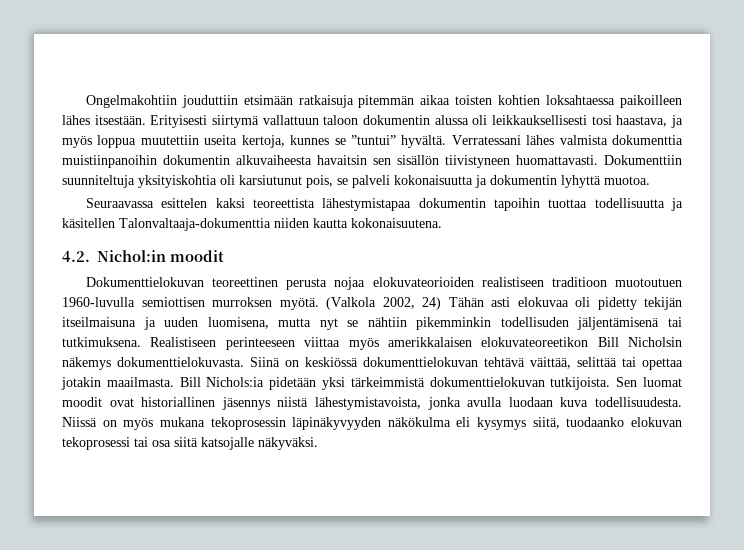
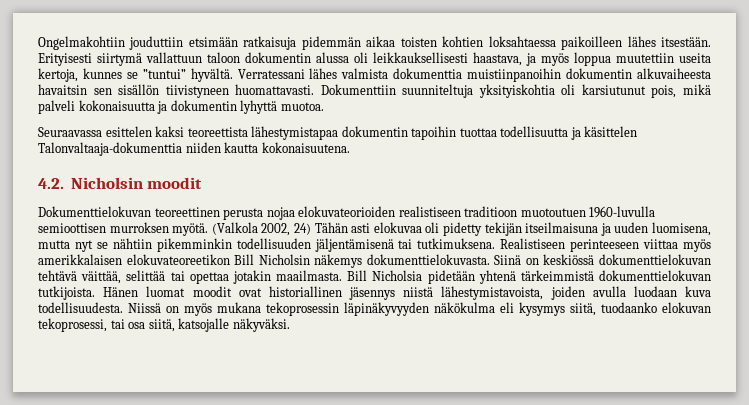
[358,95,415,108] pitemmän -> [301,36,361,50] pidemmän
[591,115,612,125] tosi -> (468, 57) none
[337,178,348,185] se -> [682,84,711,95] mikä
[62,218,115,228] käsitellen -> [584,126,638,137] käsittelen
[97,250,166,262] Nichol:in -> [70,177,143,189] Nicholsin
[141,297,205,307] semiottisen -> [38,223,106,233] semioottisen
[500,317,569,327] todellisuden -> [236,238,311,249] todellisuuden
[206,377,345,390] Nichols:ia pidetään yksi -> [372,270,516,284] Nicholsia pidetään yhtenä
[616,377,638,387] Sen -> [103,287,139,297] Hänen
[427,397,461,410] jonka -> [550,286,585,300] joiden
[62,437,130,450] tekoprosessi -> [38,318,107,332] tekoprosessi,
[174,437,198,447] siitä -> [148,319,175,332] siitä,

